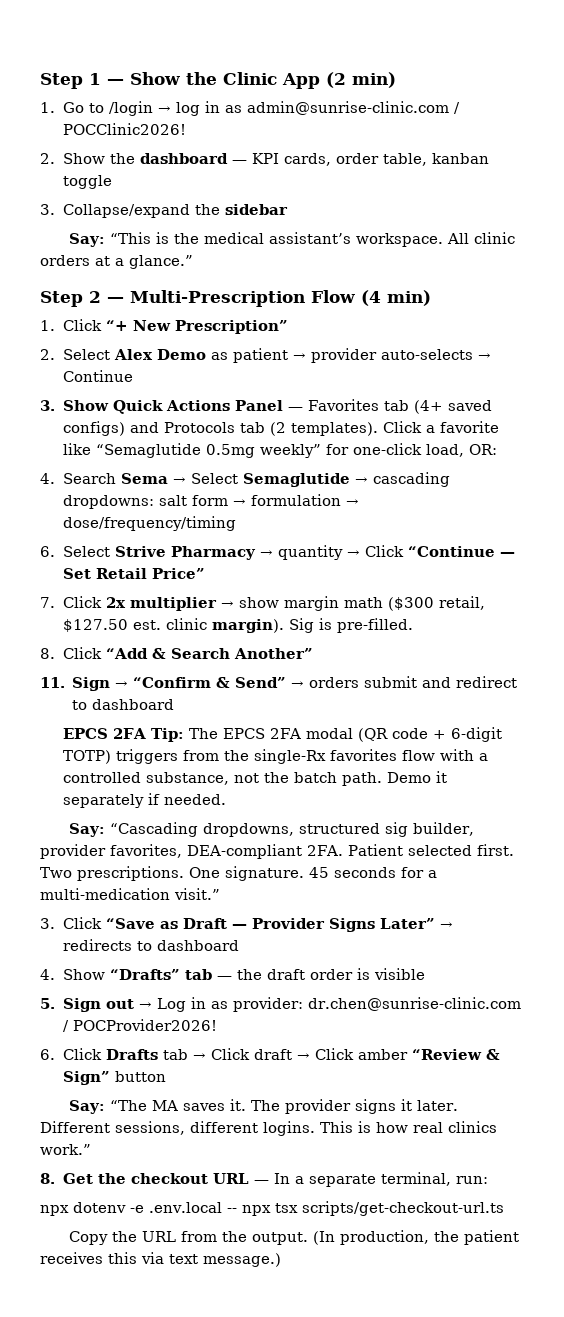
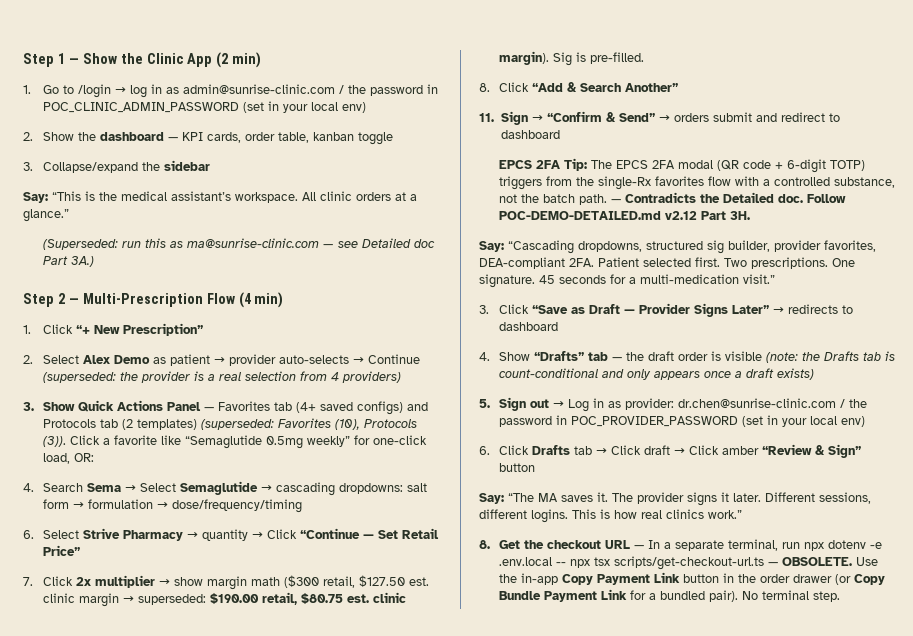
[63,123,187,135] POCClinic2026! -> [348,84,439,96] [43,101,367,113] the password in POC_CLINIC_ADMIN_PASSWORD (set in your local env)
(193, 262) none -> [43,238,436,250] [43,256,95,267] // (Superseded: run this as ma@sunrise-clinic.com — see Detailed doc Part 3A.)
(134, 376) none -> [43,371,402,383] (superseded: the provider is a real selection from 4 providers)
[291,422,379,436] templates). -> [137,418,418,430] [43,436,67,447] templates) (superseded: Favorites (10), Protocols (3)).
(208, 624) none -> [79,592,407,607] margin → superseded: $190.00 retail, $80.75 est. clinic
[387,771,448,783] [63,793,227,808] Demo it separately if needed. -> [611,192,847,203] [499,211,751,220] — Contradicts the Detailed doc. Follow POC-DEMO-DETAILED.md v2.12 Part 3H.
(426, 974) none -> [766,351,896,363] [499,368,815,380] (note: the Drafts tab is count-conditional and only appears once a draft exists)
[73,1019,218,1031] POCProvider2026! -> [849,399,868,408] [499,415,866,427] the password in POC_PROVIDER_PASSWORD (set in your local env)
[456,1176,489,1184] run: // -> [782,542,801,549] run
[68,1230,519,1245] [40,1252,281,1267] // Copy the URL from the output. (In production, the patient receives this via text message.) -> [768,557,879,566] [499,572,886,585] [499,589,841,602] — OBSOLETE. Use the in-app Copy Payment Link button in the order drawer (or Copy Bundle Payment Link for a bundled pair). No terminal step.

